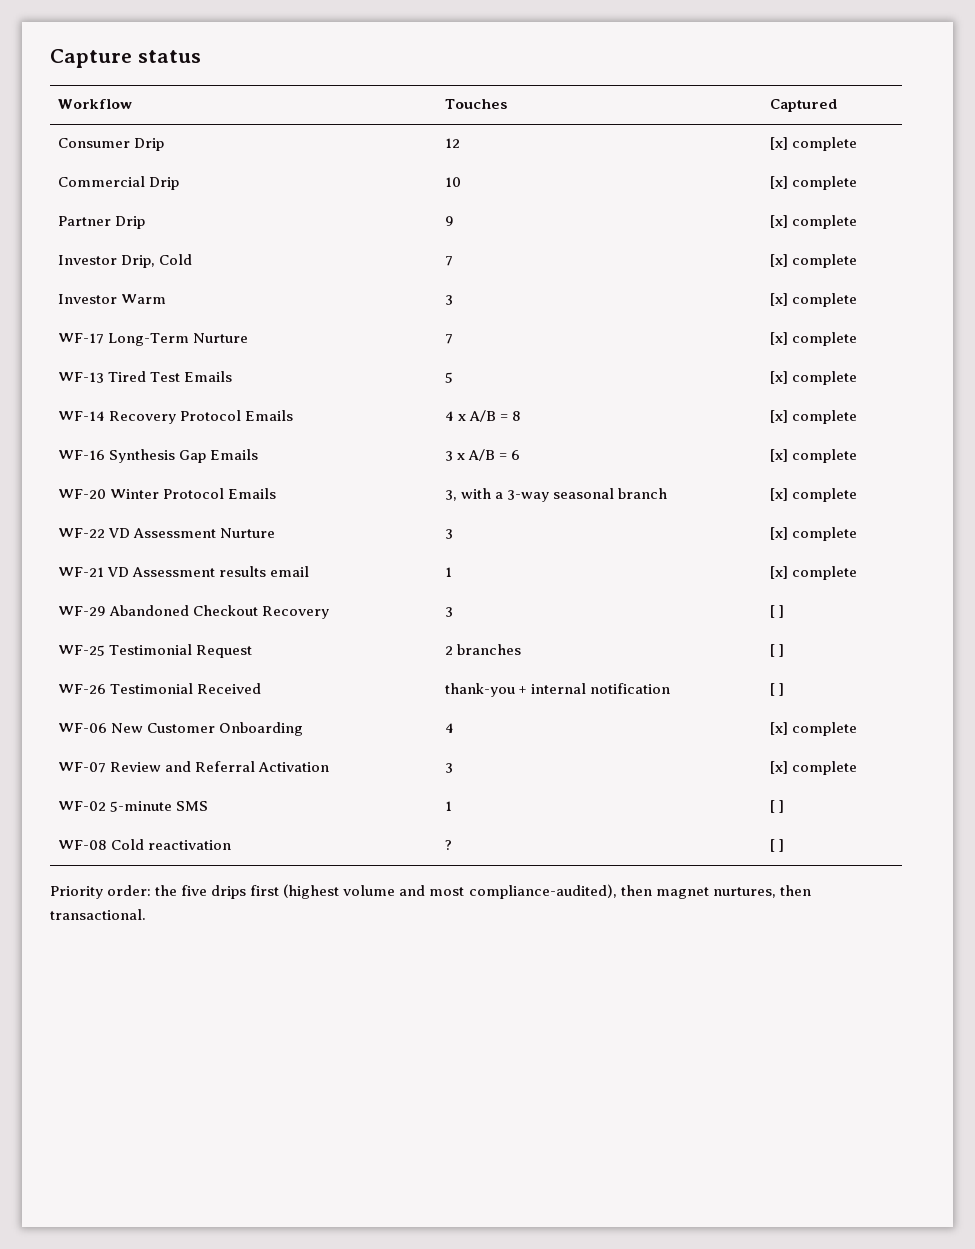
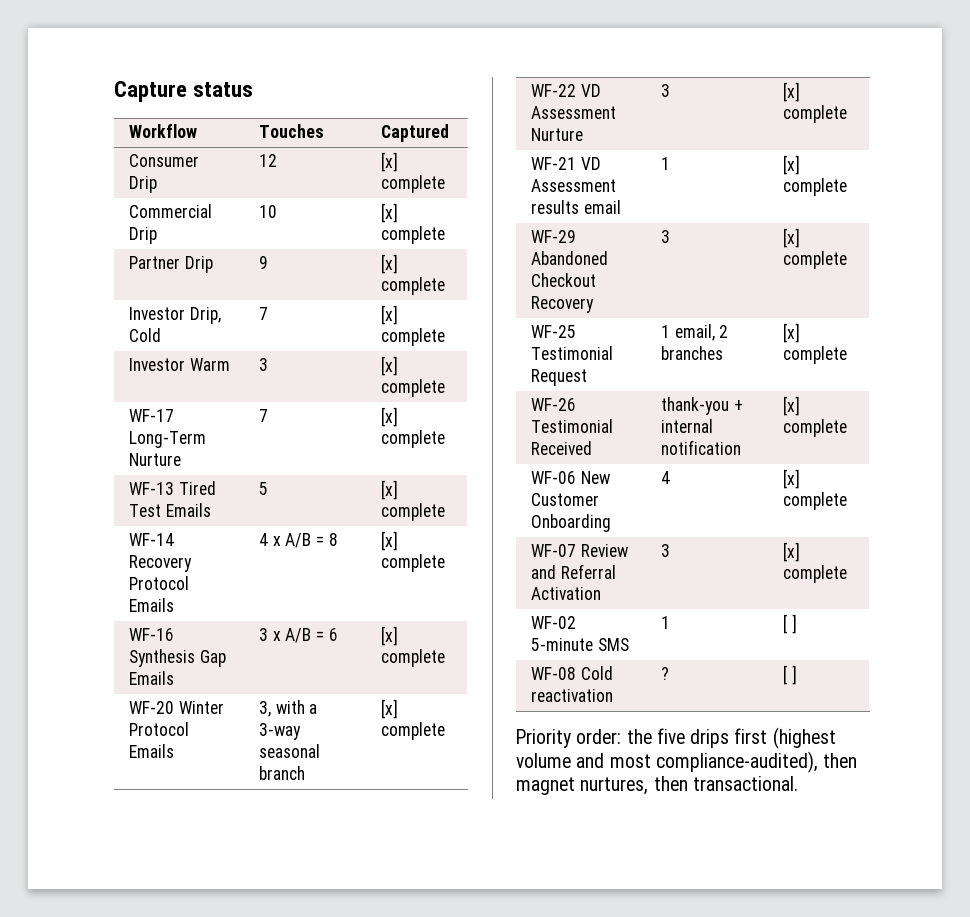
[770,605,785,618] [ ] -> [783,228,801,248] [783,251,848,269] [x] complete
(253, 651) none -> [661,324,715,341] 1 email,
[770,644,785,657] [ ] -> [783,323,801,343] [783,346,848,364] [x] complete
[770,683,785,696] [ ] -> [783,396,801,416] [783,419,848,437] [x] complete

